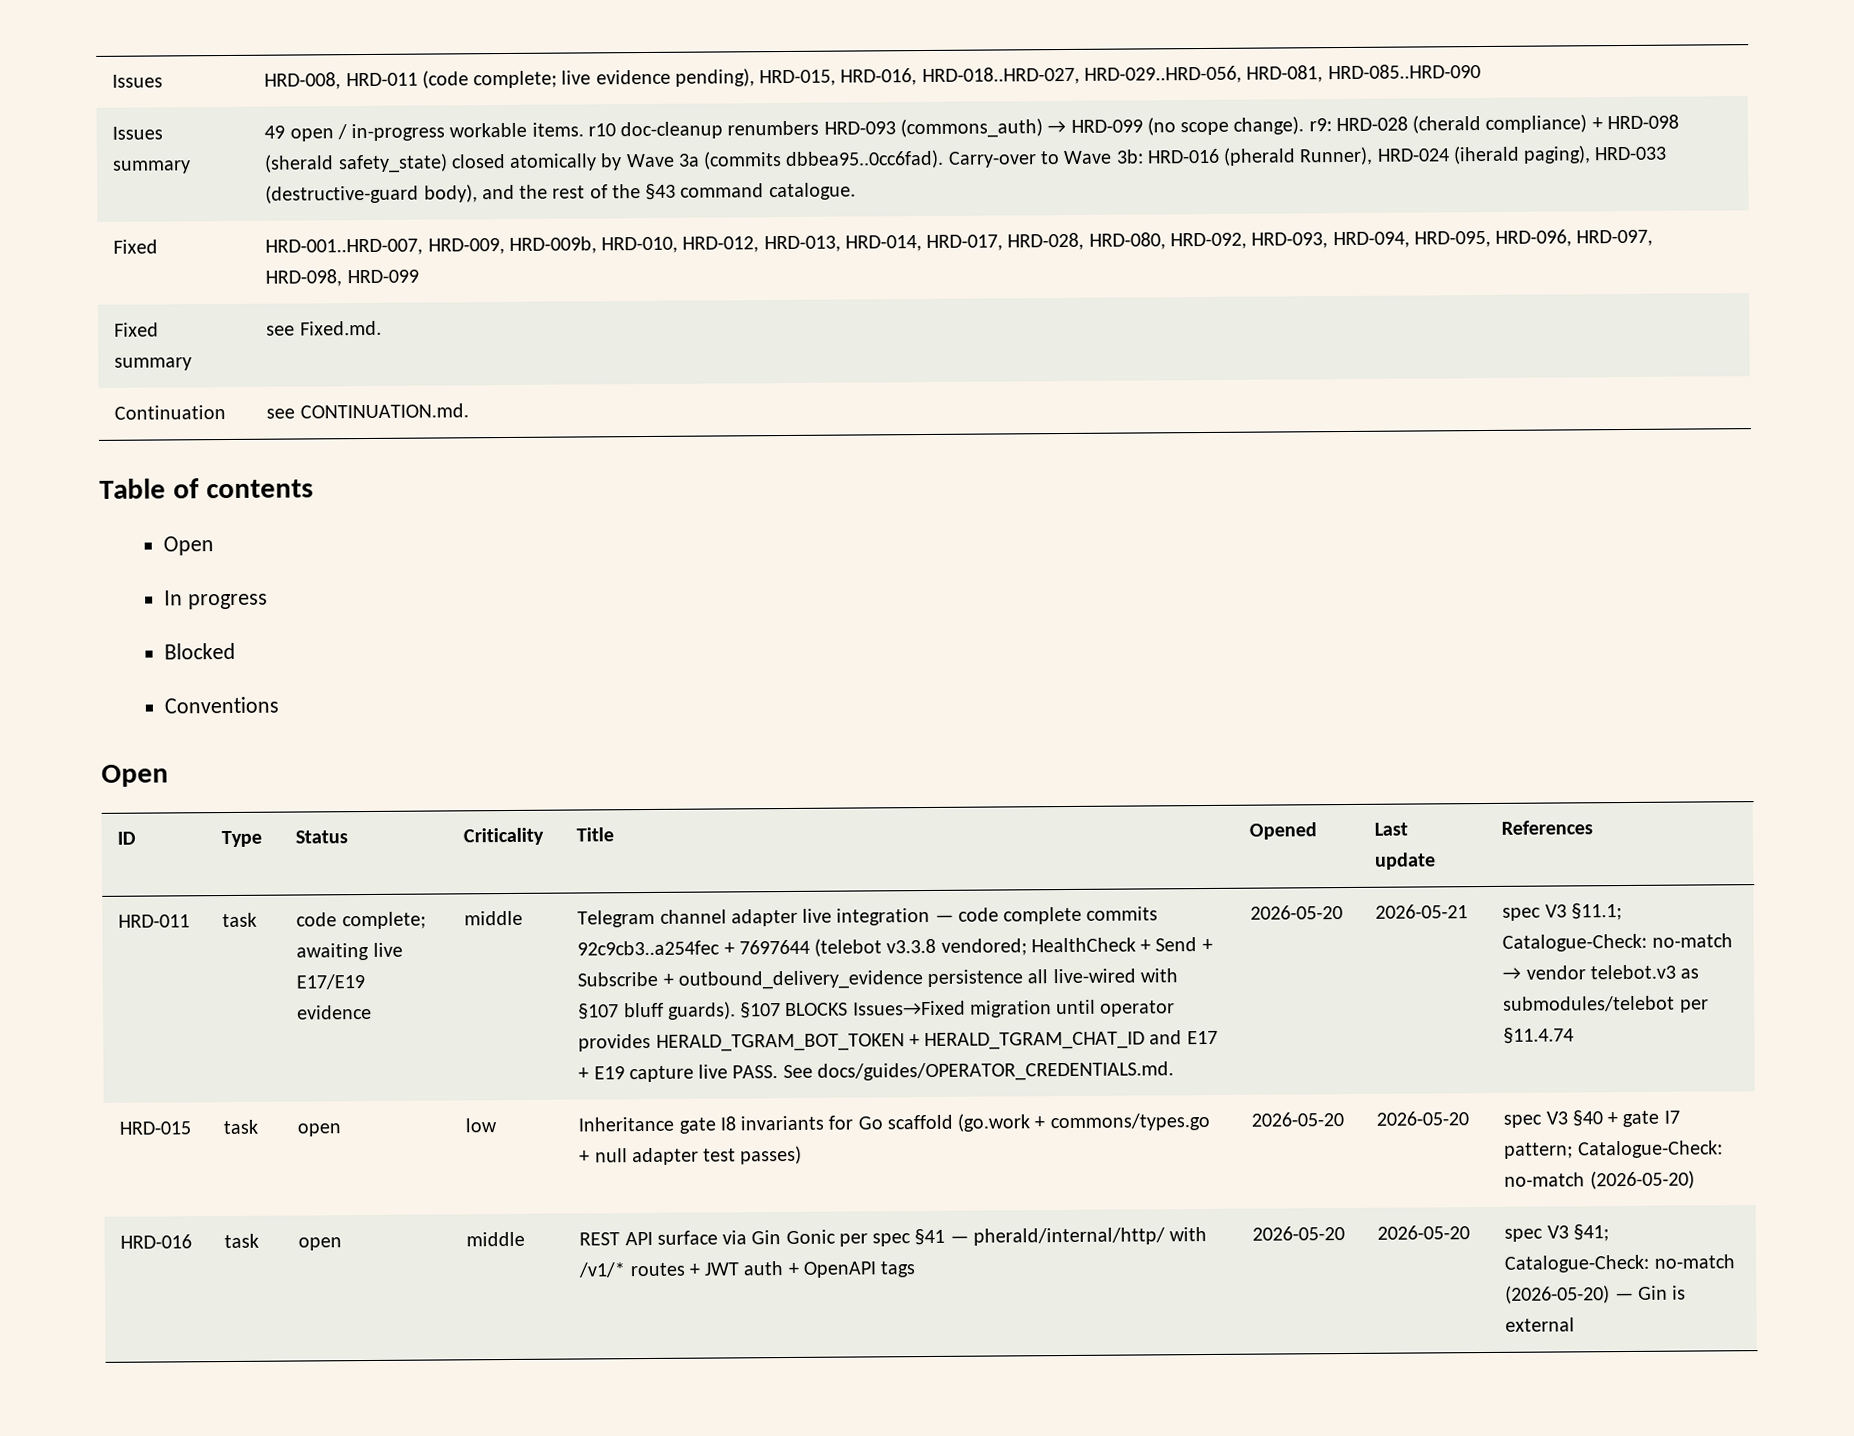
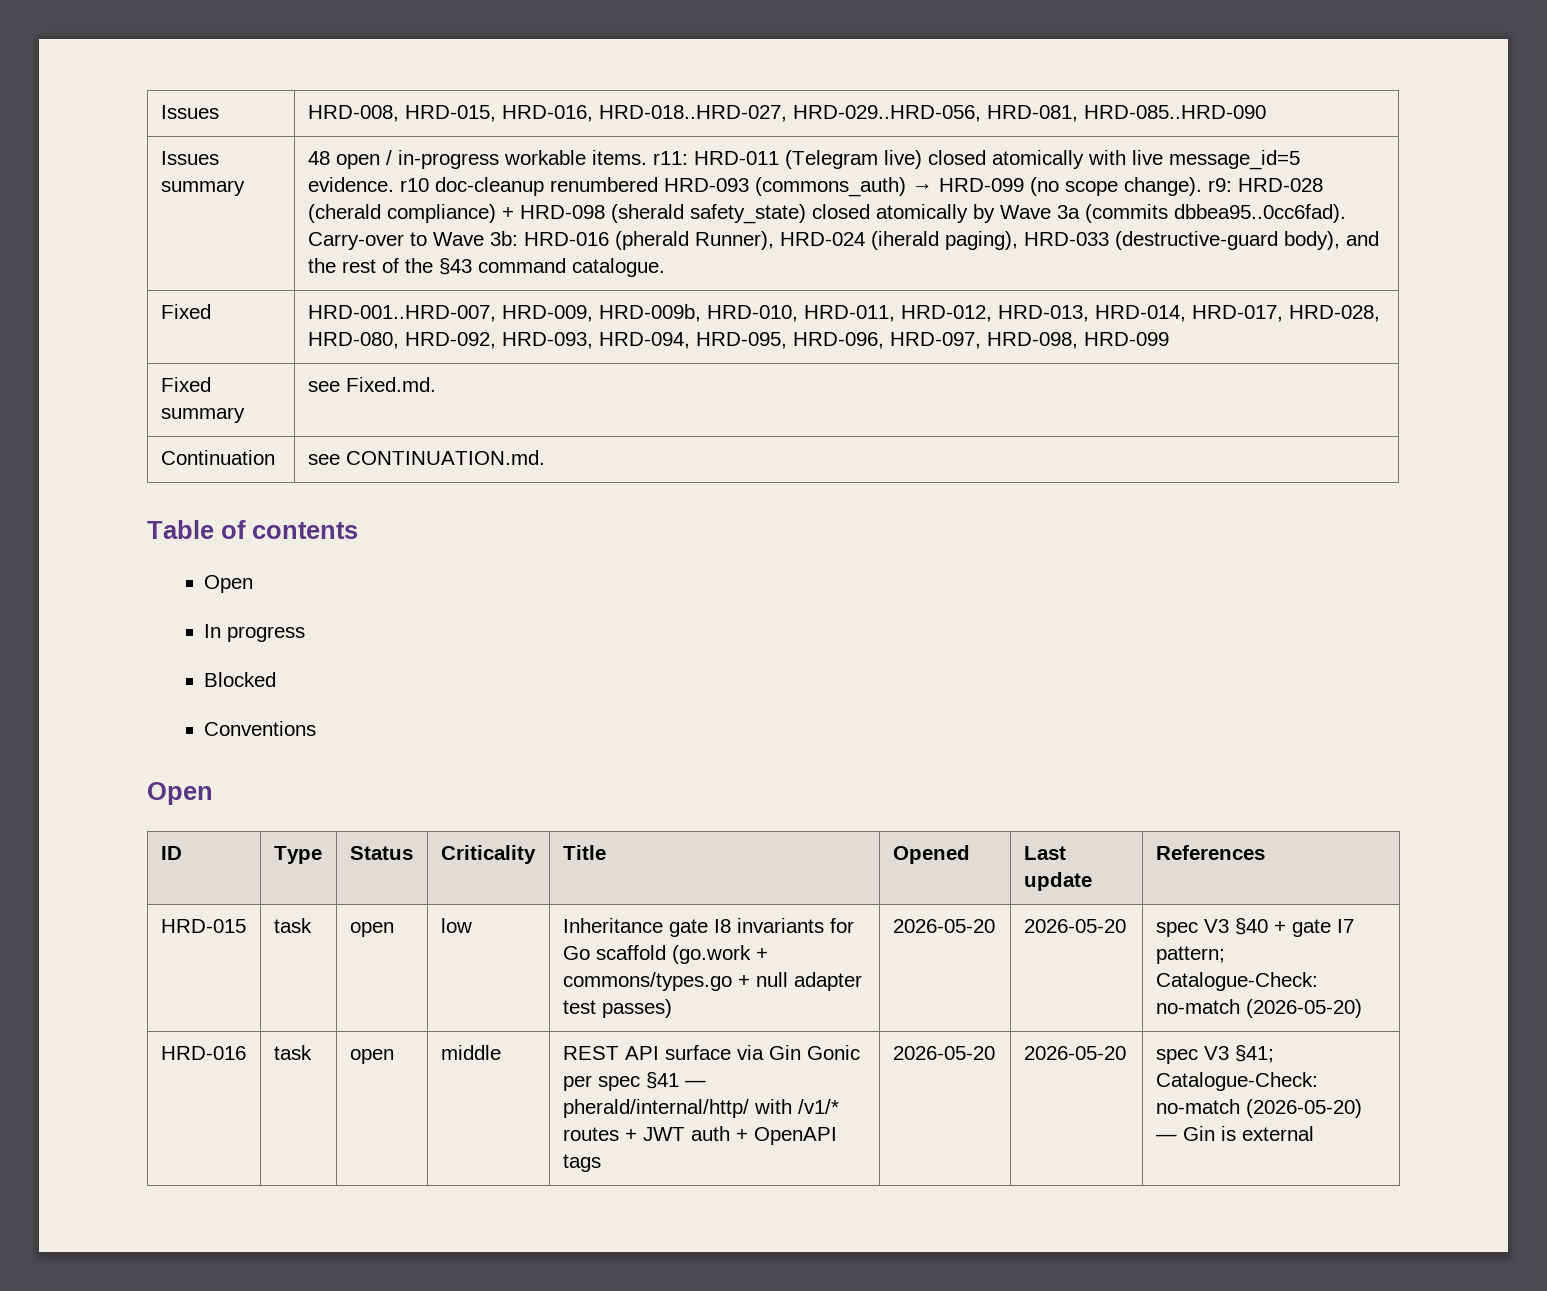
[345,68,755,89] HRD-011 (code complete; live evidence pending), -> (399, 113) none
[264,125,286,139] 49 -> [307,151,330,165] 48
(584, 129) none -> [652,150,1300,170] [307,177,394,192] r11: HRD-011 (Telegram live) closed atomically with live message_id=5 evidence.
[727,120,820,136] renumbers -> [549,177,658,192] renumbered
(679, 245) none -> [803,305,895,322] HRD-011,
[118,914,191,928] [222,912,258,928] [296,911,426,930] [296,942,403,961] [296,974,366,990] [297,1004,373,1020] [464,910,524,926] [577,906,1159,928] [577,937,1213,957] [577,968,1178,990] [578,999,1176,1020] [578,1030,1218,1052] [578,1061,1174,1083] [1250,905,1344,920] [1375,904,1469,919] [1502,903,1622,921] [1502,933,1733,952] [1502,964,1700,980] [1503,995,1709,1013] [1503,1027,1575,1044] // HRD-011 | task | code complete; awaiting live E17/E19 evidence | middle | Telegram channel adapter live integration — code complete commits 92c9cb3..a254fec + 7697644 (telebot v3.3.8 vendored; HealthCheck + Send + Subscribe + outbound_delivery_evidence persistence all live-wired with §107 bluff guards). §107 BLOCKS Issues→Fixed migration until operator provides HERALD_TGRAM_BOT_TOKEN + HERALD_TGRAM_CHAT_ID and E17 + E19 capture live PASS. See docs/guides/OPERATOR_CREDENTIALS.md. | 2026-05-20 | 2026-05-21 | spec V3 §11.1; Catalogue-Check: no-match → vendor telebot.v3 as submodules/telebot per §11.4.74 -> (1265, 852) none

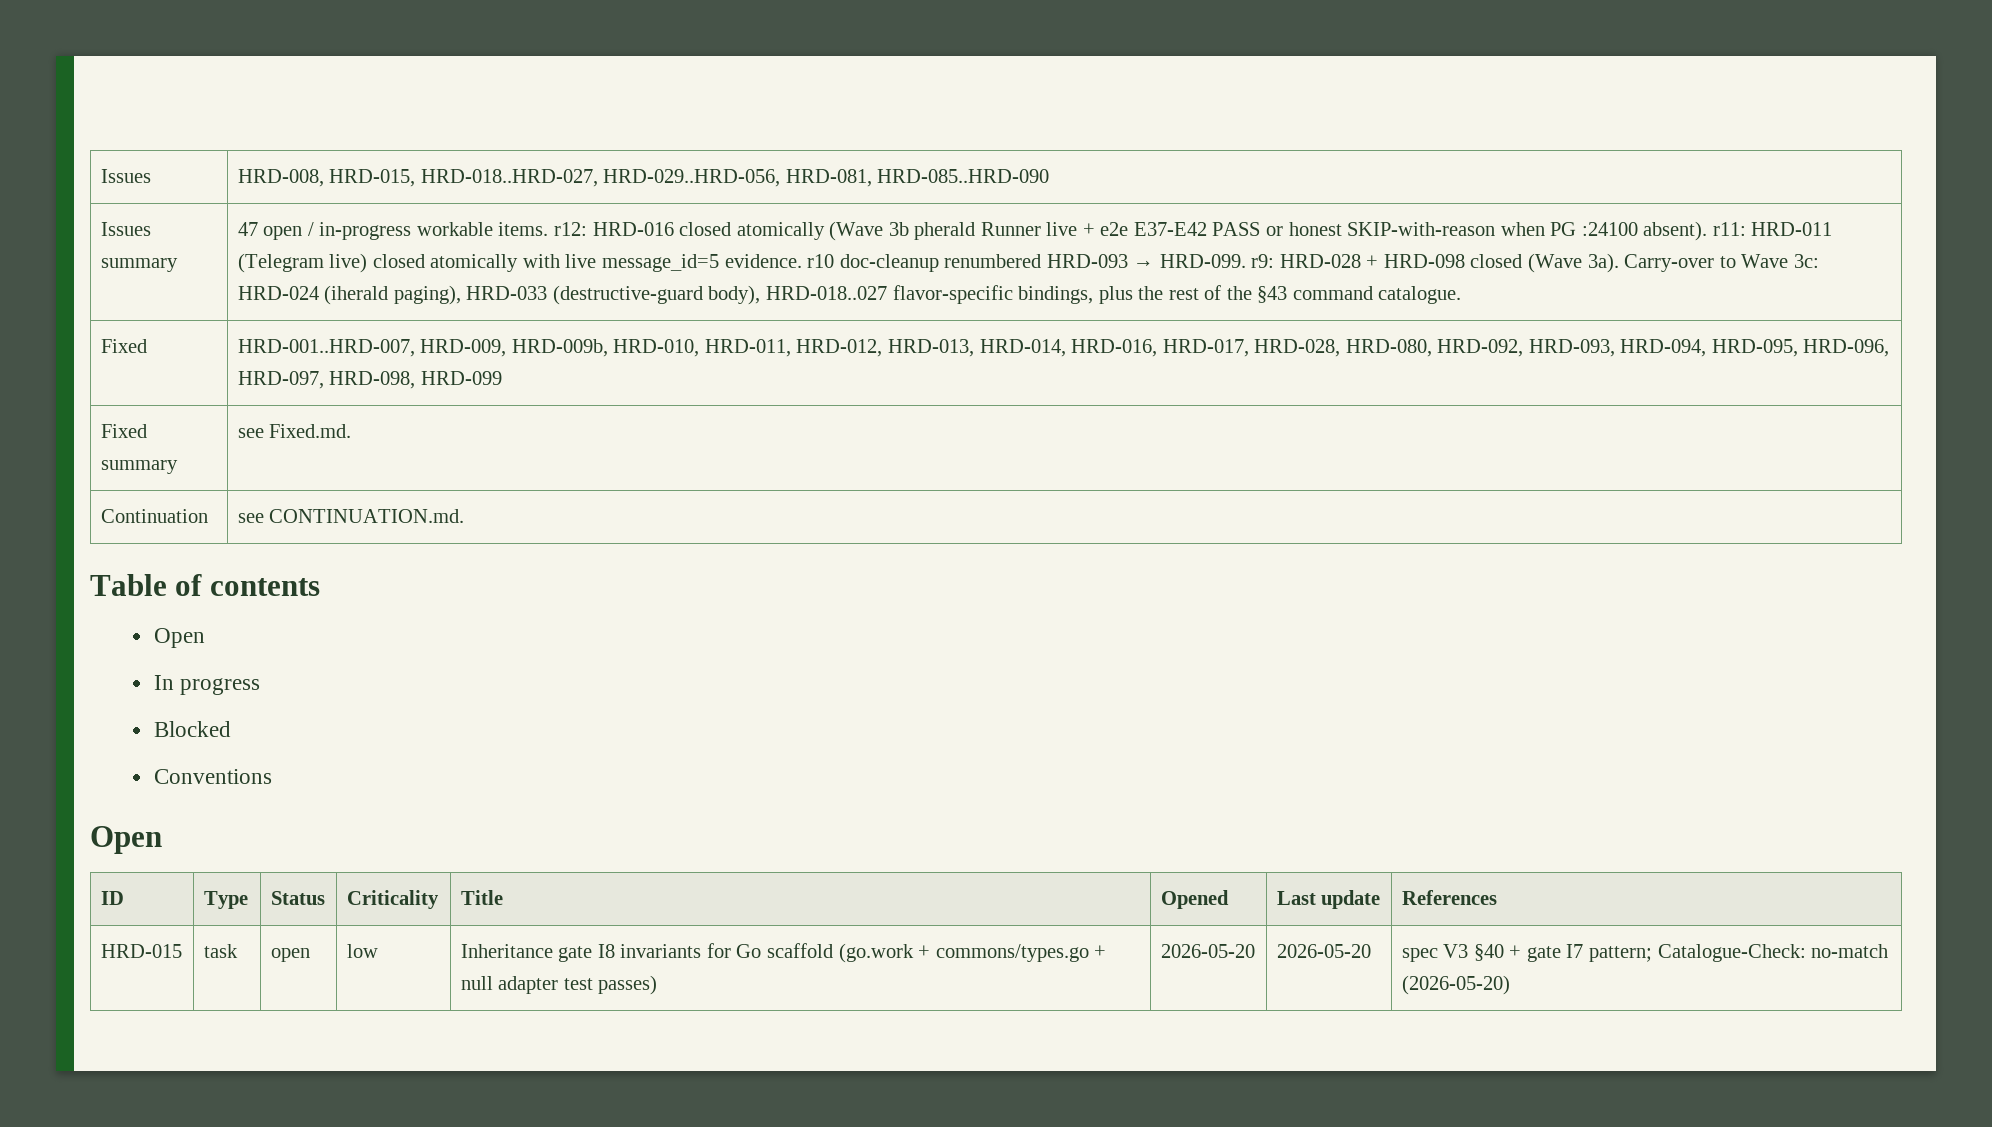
[501,105,593,122] HRD-016, -> (416, 178) none
[307,151,330,165] 48 -> [237,222,258,236] 47
(647, 157) none -> [554,221,1708,241] r12: HRD-016 closed atomically (Wave 3b pherald Runner live + e2e E37-E42 PASS or honest SKIP-with-reason when PG :24100 absent).
[754,177,1323,197] [307,204,1346,224] [307,231,774,250] (commons_auth) → HRD-099 (no scope change). r9: HRD-028 (cherald compliance) + HRD-098 (sherald safety_state) closed atomically by Wave 3a (commits dbbea95..0cc6fad). Carry-over to Wave 3b: HRD-016 (pherald Runner), -> [1133,253,1819,273] → HRD-099. r9: HRD-028 + HRD-098 closed (Wave 3a). Carry-over to Wave 3c:
[1345,231,1379,246] and -> [766,285,1133,304] HRD-018..027 flavor-specific bindings, plus
(1186, 313) none -> [1071,339,1158,357] HRD-016,
[160,1046,246,1060] [273,1045,312,1060] [349,1049,394,1064] [440,1045,501,1060] [562,1045,860,1060] [562,1072,706,1091] [562,1099,839,1118] [562,1126,837,1145] [562,1154,601,1172] [892,1046,995,1060] [1023,1046,1126,1060] [1155,1045,1274,1064] [1155,1072,1318,1091] [1155,1099,1362,1118] [1155,1126,1314,1141] // HRD-016 | task | open | middle | REST API surface via Gin Gonic per spec §41 — pherald/internal/http/ with /v1/* routes + JWT auth + OpenAPI tags | 2026-05-20 | 2026-05-20 | spec V3 §41; Catalogue-Check: no-match (2026-05-20) — Gin is external -> (1510, 985) none

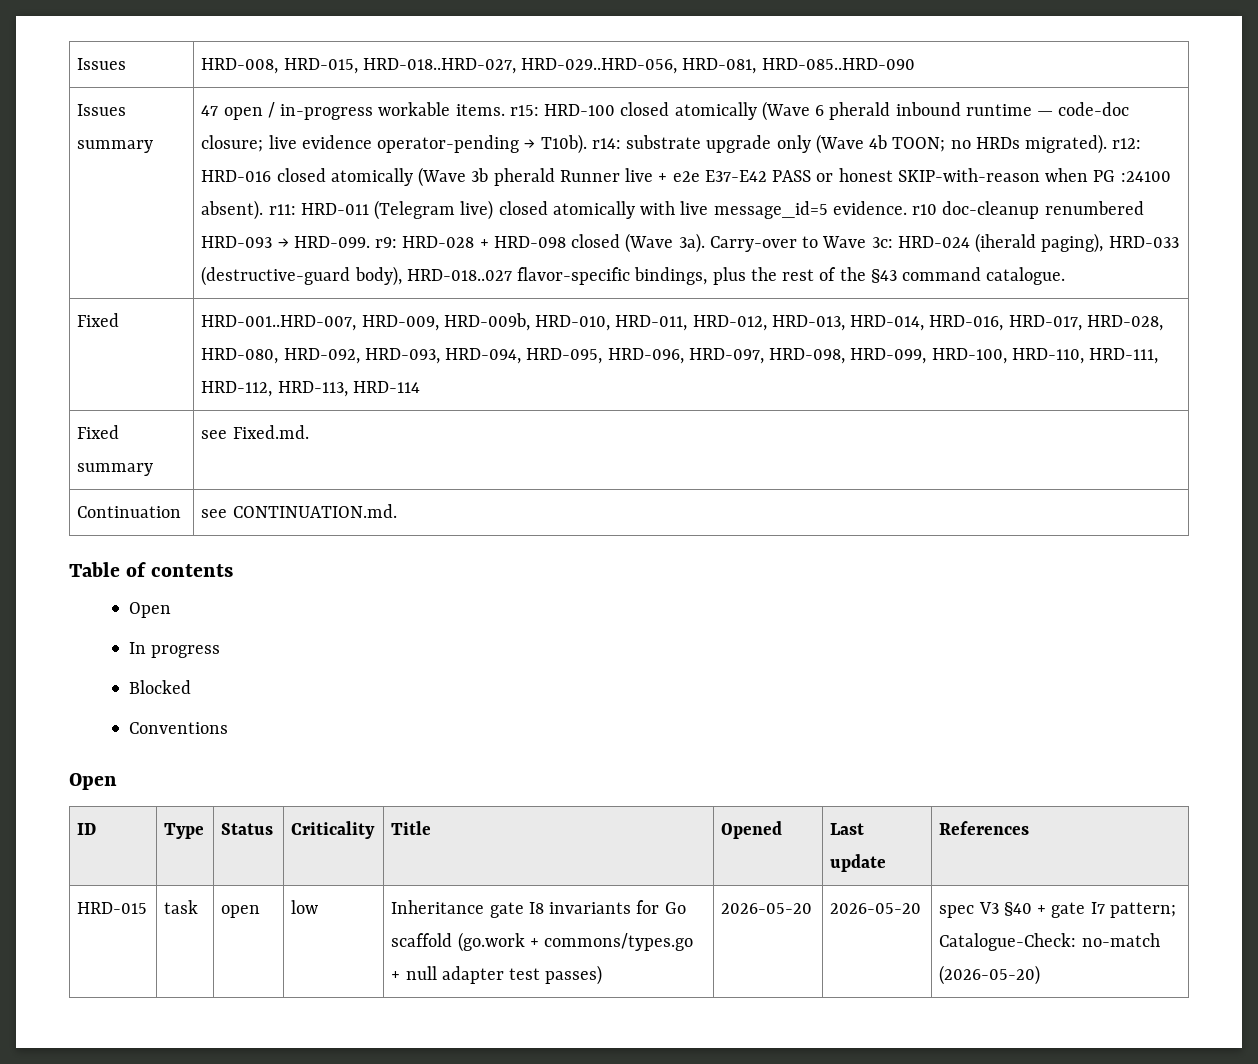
(549, 229) none -> [509,101,1130,121] [201,134,1108,154] r15: HRD-100 closed atomically (Wave 6 pherald inbound runtime — code-doc closure; live evidence operator-pending → T10b). r14: substrate upgrade only (Wave 4b TOON; no HRDs migrated).
[420,371,502,385] HRD-099 -> [850,348,1159,364] [201,381,420,397] HRD-099, HRD-100, HRD-110, HRD-111, HRD-112, HRD-113, HRD-114

